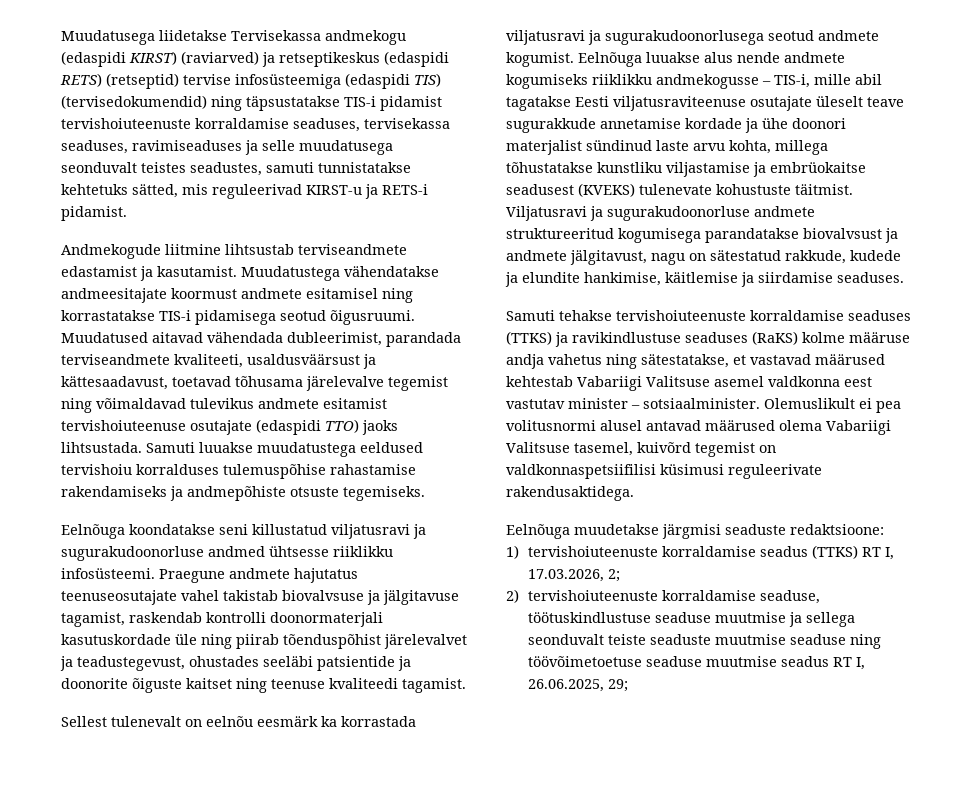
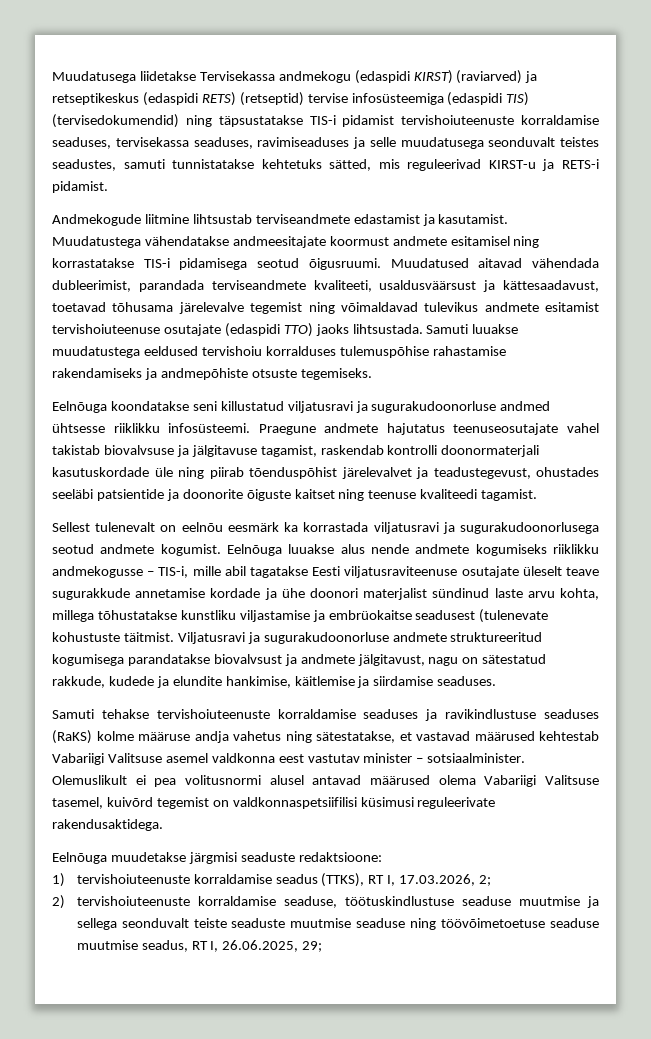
[578,183,712,197] (KVEKS) tulenevate -> [479,609,549,623] (tulenevate
[506,331,552,345] (TTKS) -> (419, 714) none
[811,545,858,559] (TTKS) -> [321,873,365,887] (TTKS),
[780,656,829,667] seadus -> [141,940,188,952] seadus,

